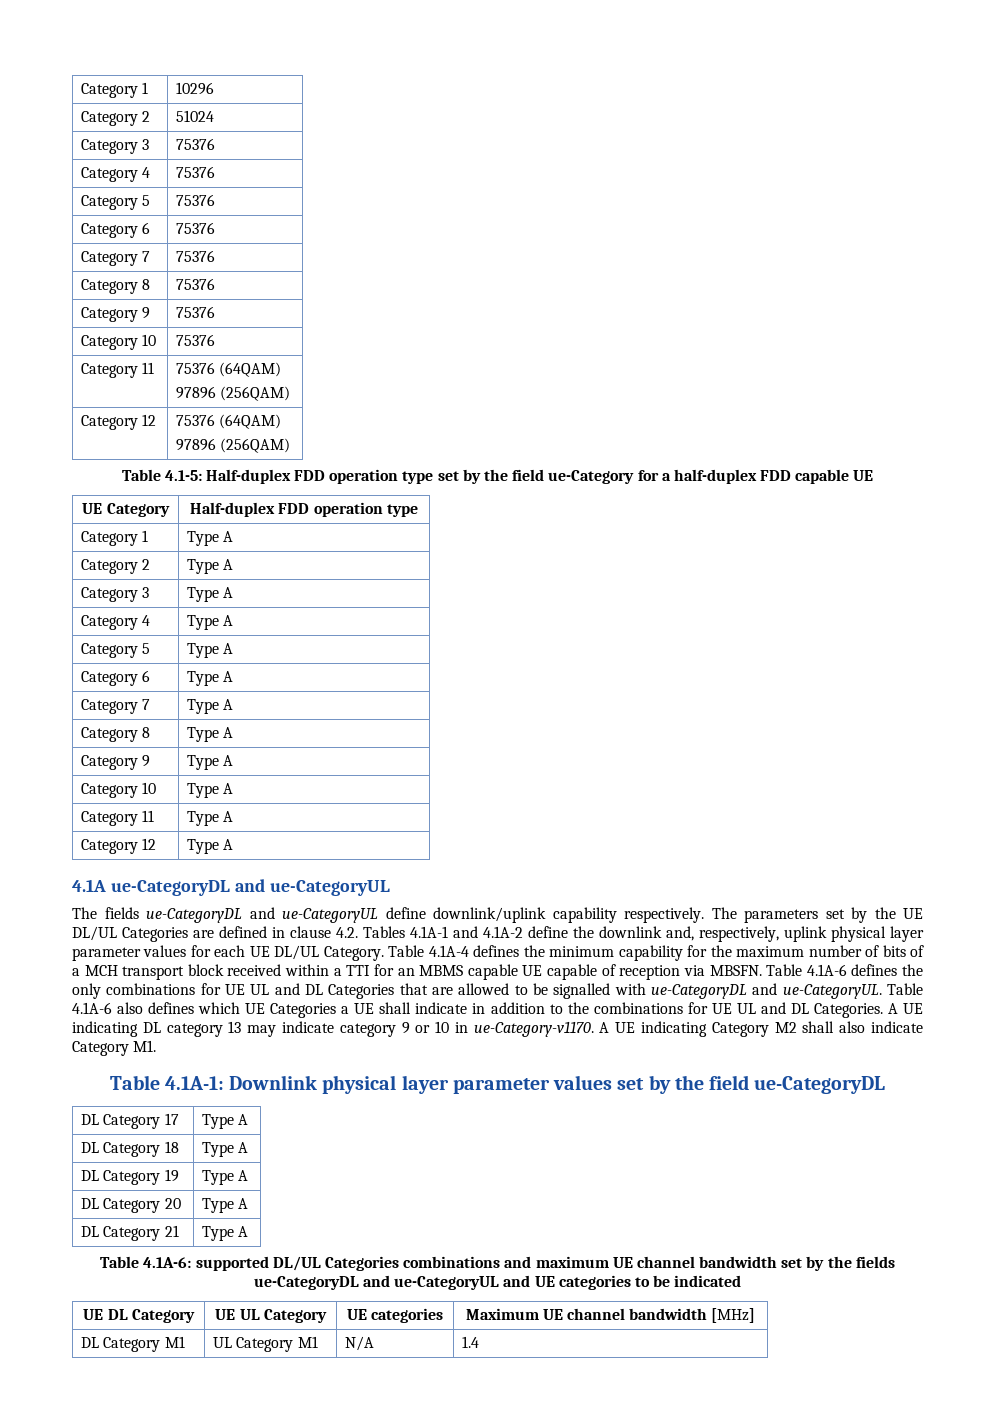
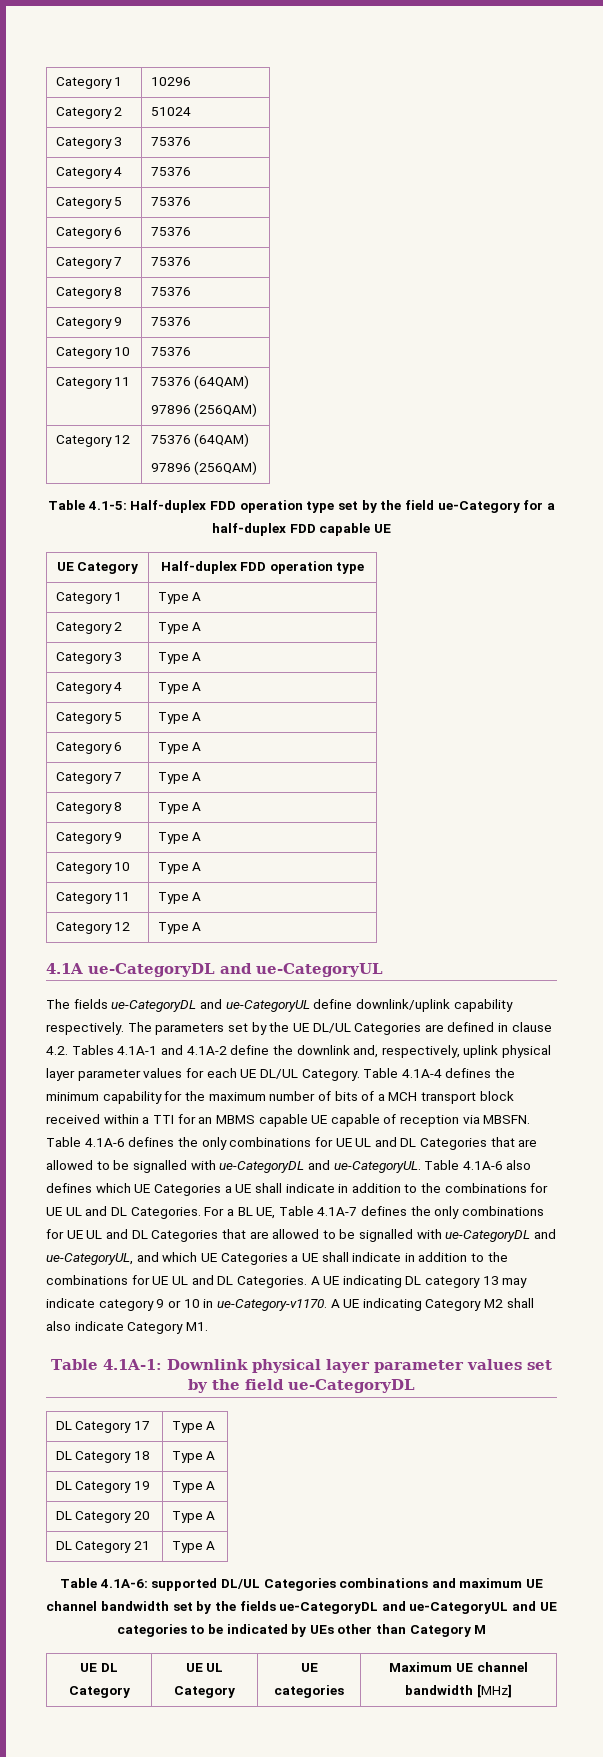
(883, 1010) none -> [204,1206,545,1219] [46,1229,557,1242] [46,1252,508,1265] [46,1275,307,1288] For a BL UE, Table 4.1A-7 defines the only combinations for UE UL and DL Categories that are allowed to be signalled with ue-CategoryDL and ue-CategoryUL, and which UE Categories a UE shall indicate in addition to the combinations for UE UL and DL Categories.
(742, 1281) none -> [291,1624,487,1637] by UEs other than Category M
[81,1336,185,1352] [213,1336,318,1352] [345,1336,375,1351] [462,1336,480,1348] // DL Category M1 | UL Category M1 | N/A | 1.4 -> (512, 1691) none

